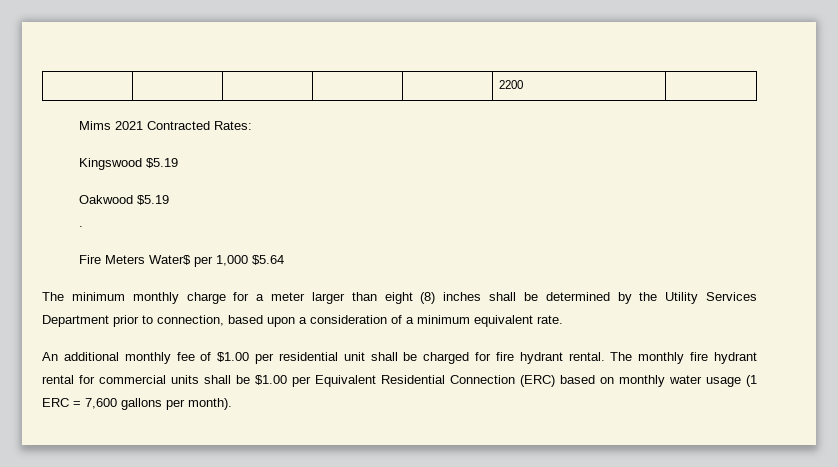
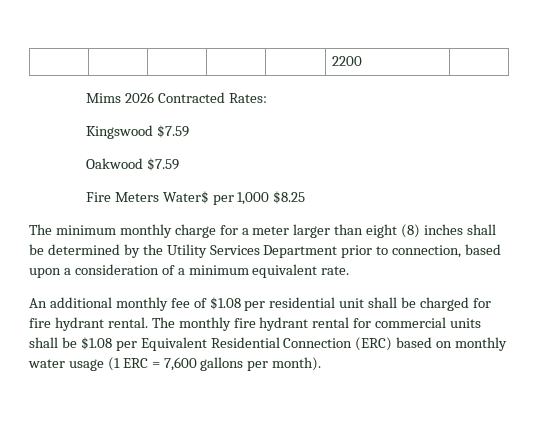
[115,121,144,130] 2021 -> [124,92,154,103] 2026
[146,158,179,168] $5.19 -> [156,125,189,138] $7.59
[137,195,170,205] [79,226,84,227] $5.19 // . -> [146,158,179,171] $7.59
[252,255,285,265] $5.64 -> [273,191,306,204] $8.25
[217,352,250,362] $1.00 -> [209,297,241,310] $1.08
[255,375,287,385] $1.00 -> [80,337,112,350] $1.08

